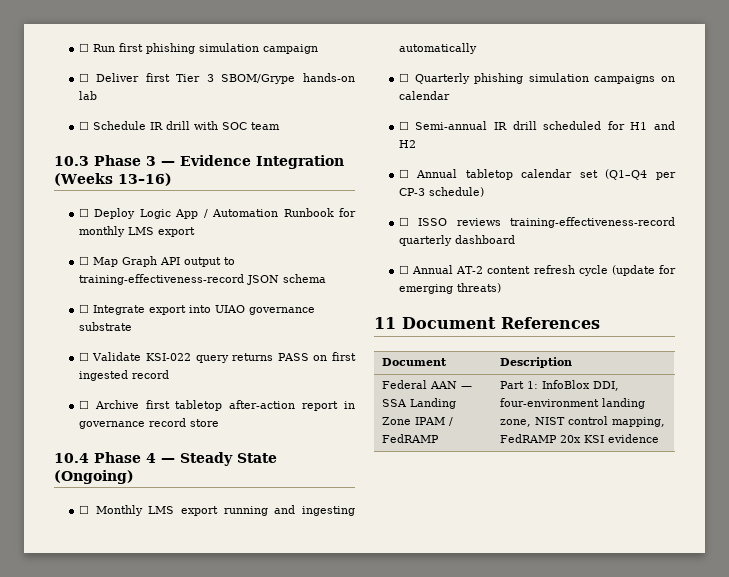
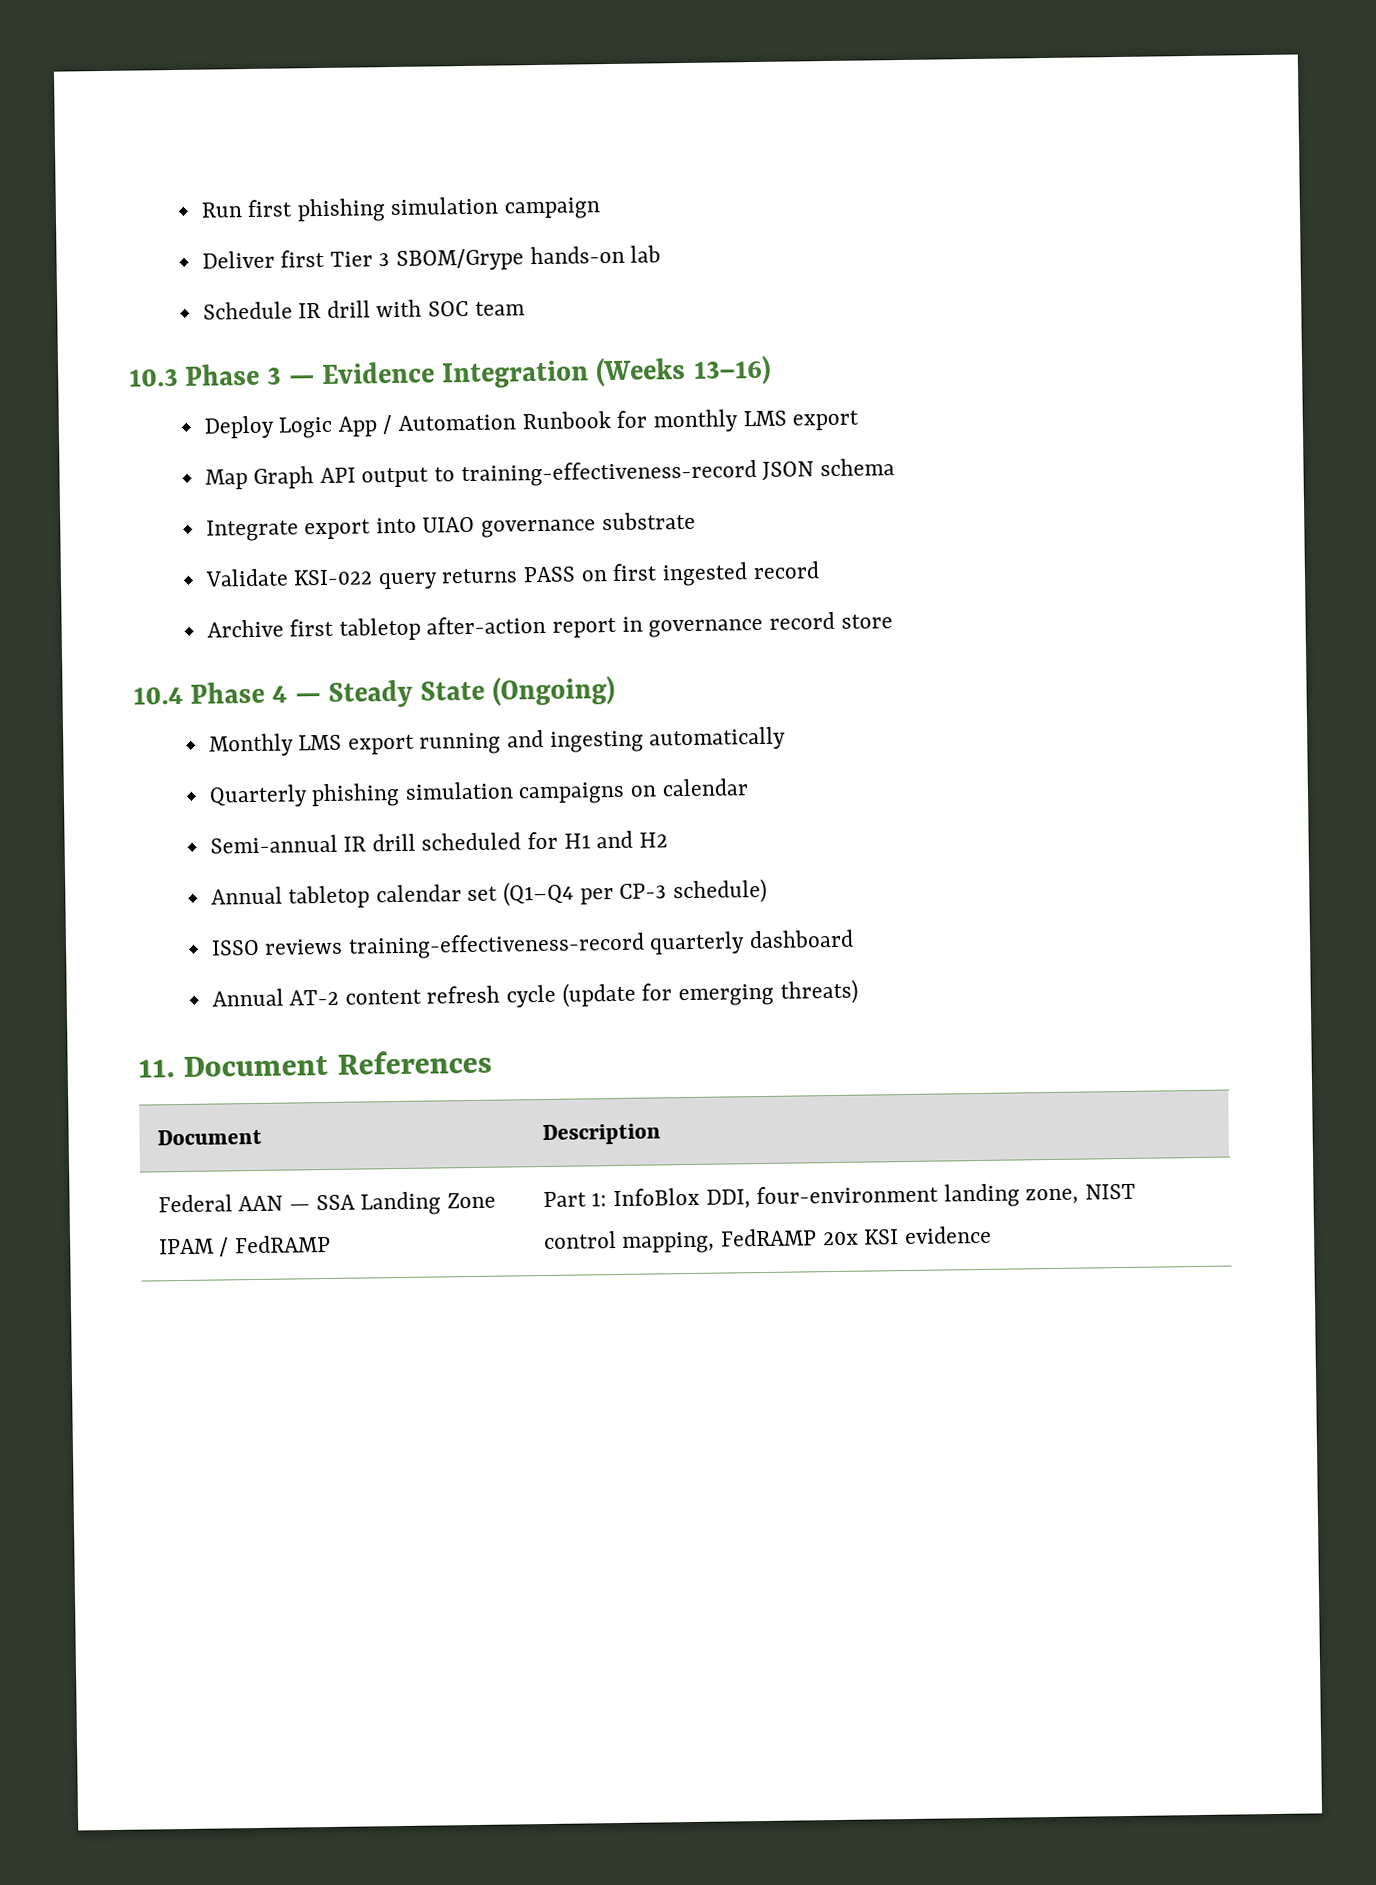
[78,43,89,52] ☐ -> (200, 210) none
[78,73,89,82] ☐ -> (602, 208) none
[78,121,89,130] ☐ -> (662, 254) none
[78,208,89,217] ☐ -> (771, 370) none
[78,256,89,265] ☐ -> (860, 420) none
[78,304,89,313] ☐ -> (895, 467) none
[78,352,89,361] ☐ -> (696, 521) none
[78,400,89,409] ☐ -> (819, 570) none
[78,505,89,514] ☐ -> (616, 691) none
[398,73,409,82] ☐ -> (787, 738) none
[398,121,409,130] ☐ -> (748, 787) none
[398,169,409,178] ☐ -> (668, 840) none
[398,217,409,226] ☐ -> (767, 891) none
[398,265,409,274] ☐ -> (855, 939) none
[374,317,396,329] 11 -> [138,1059,175,1078] 11.

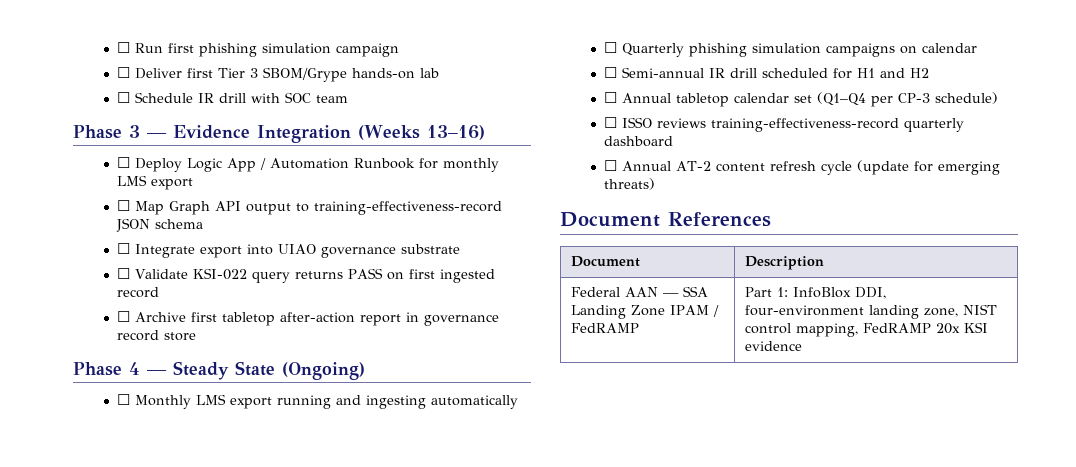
(200, 210) none -> [116,42,130,53] ☐
(602, 208) none -> [116,67,130,78] ☐
(662, 254) none -> [116,92,130,103] ☐
[129,368,178,387] 10.3 -> (348, 99) none
(771, 370) none -> [116,157,130,168] ☐
(860, 420) none -> [116,200,130,211] ☐
(895, 467) none -> [116,243,130,254] ☐
(696, 521) none -> [116,268,130,279] ☐
(819, 570) none -> [116,311,130,322] ☐
[133,686,183,705] 10.4 -> (196, 336) none
(616, 691) none -> [116,394,130,405] ☐
(787, 738) none -> [603,42,617,53] ☐
(748, 787) none -> [603,67,617,78] ☐
(668, 840) none -> [603,92,617,103] ☐
(767, 891) none -> [603,117,617,128] ☐
(855, 939) none -> [603,160,617,171] ☐
[138,1059,175,1078] 11. -> (655, 184) none

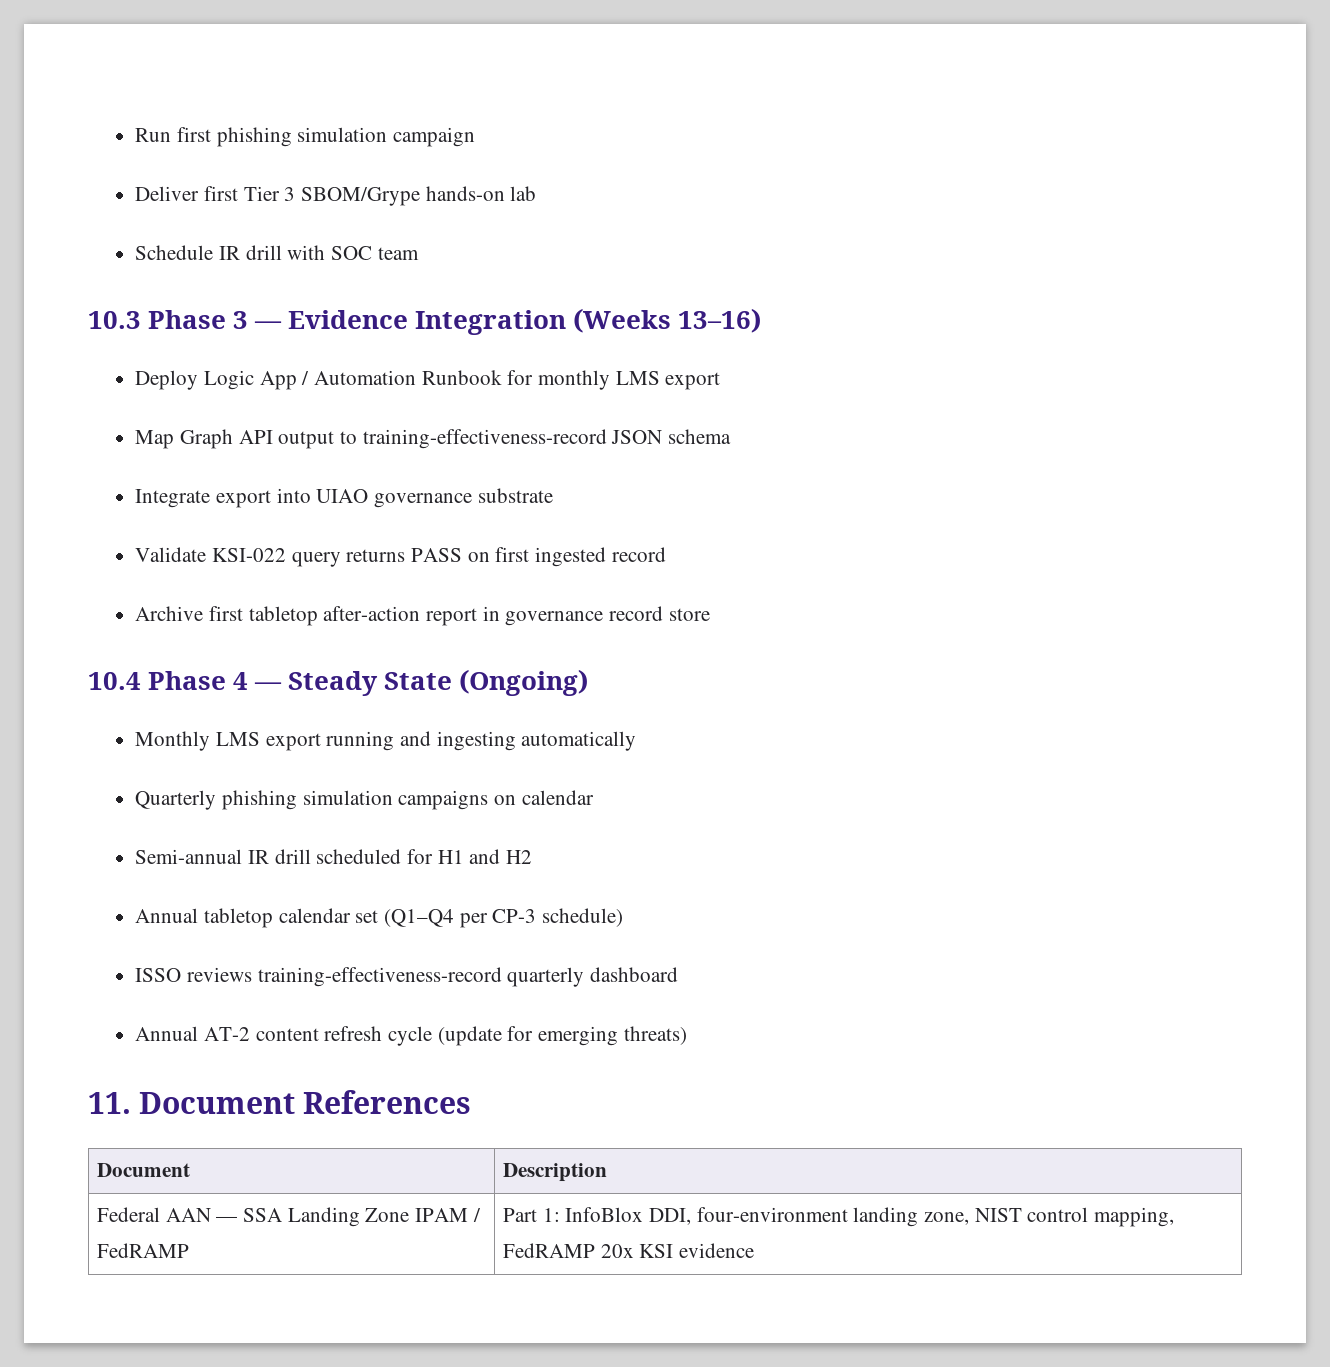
[116,42,130,53] ☐ -> (135, 135) none
[116,67,130,78] ☐ -> (475, 137) none
[116,92,130,103] ☐ -> (537, 193) none
(348, 99) none -> [88,311,141,329] 10.3
[116,157,130,168] ☐ -> (762, 320) none
[116,200,130,211] ☐ -> (721, 381) none
[116,243,130,254] ☐ -> (731, 436) none
[116,268,130,279] ☐ -> (553, 495) none
[116,311,130,322] ☐ -> (666, 554) none
(196, 336) none -> [88,672,141,690] 10.4
[116,394,130,405] ☐ -> (589, 682) none
[603,42,617,53] ☐ -> (637, 741) none
[603,67,617,78] ☐ -> (594, 797) none
[603,92,617,103] ☐ -> (532, 857) none
[603,117,617,128] ☐ -> (623, 917) none
[603,160,617,171] ☐ -> (678, 974) none
(655, 184) none -> [88,1092,131,1114] 11.

